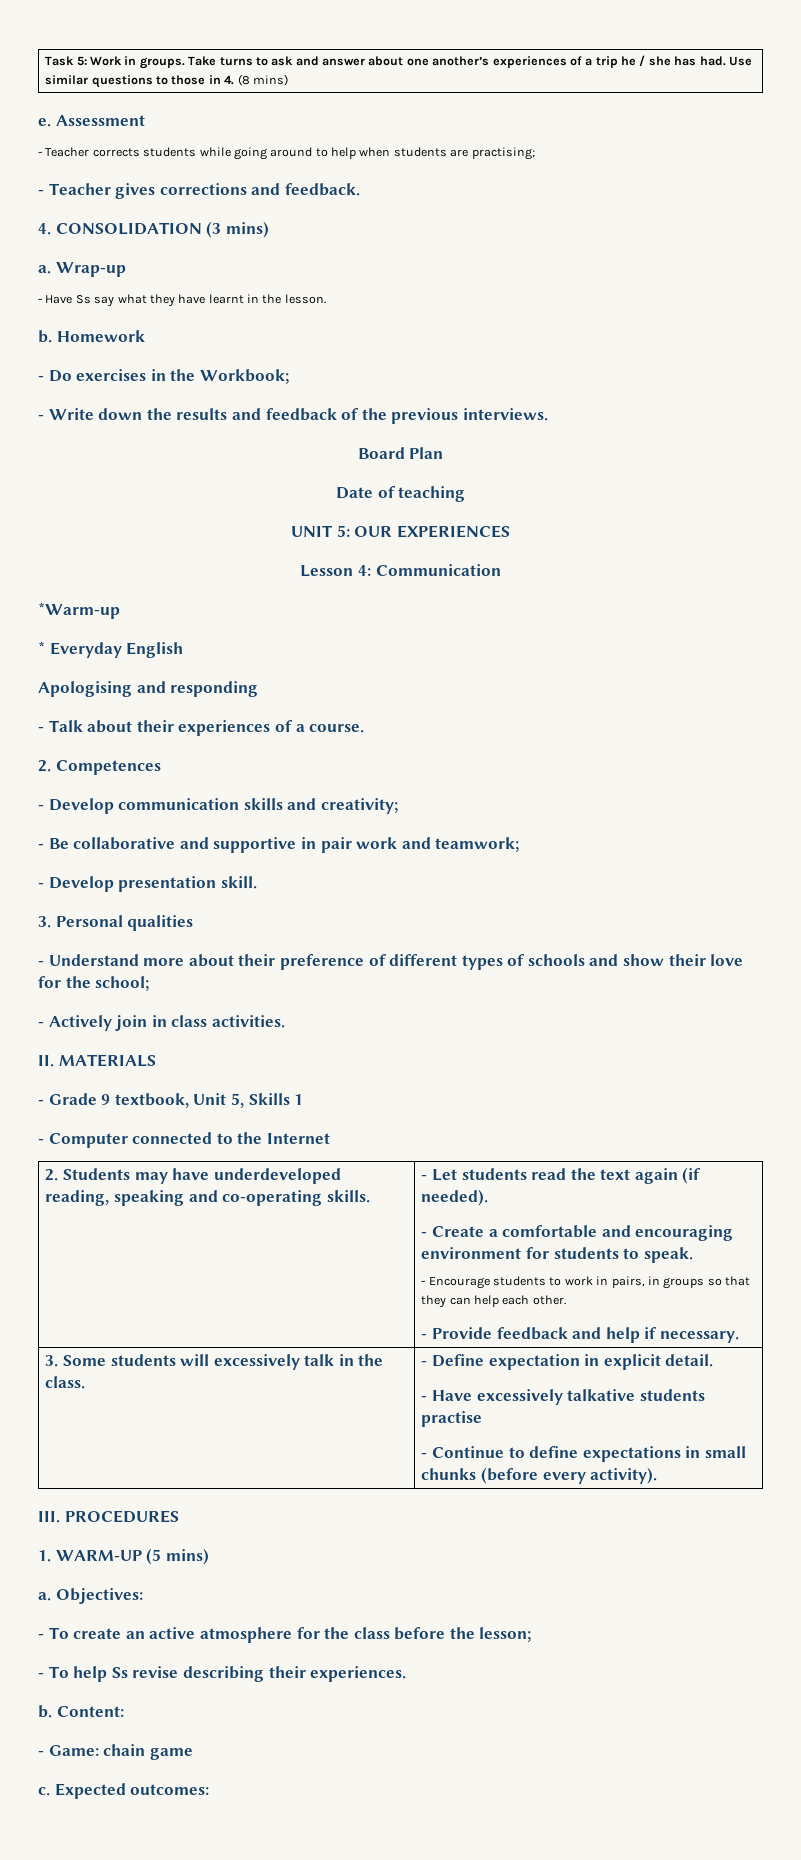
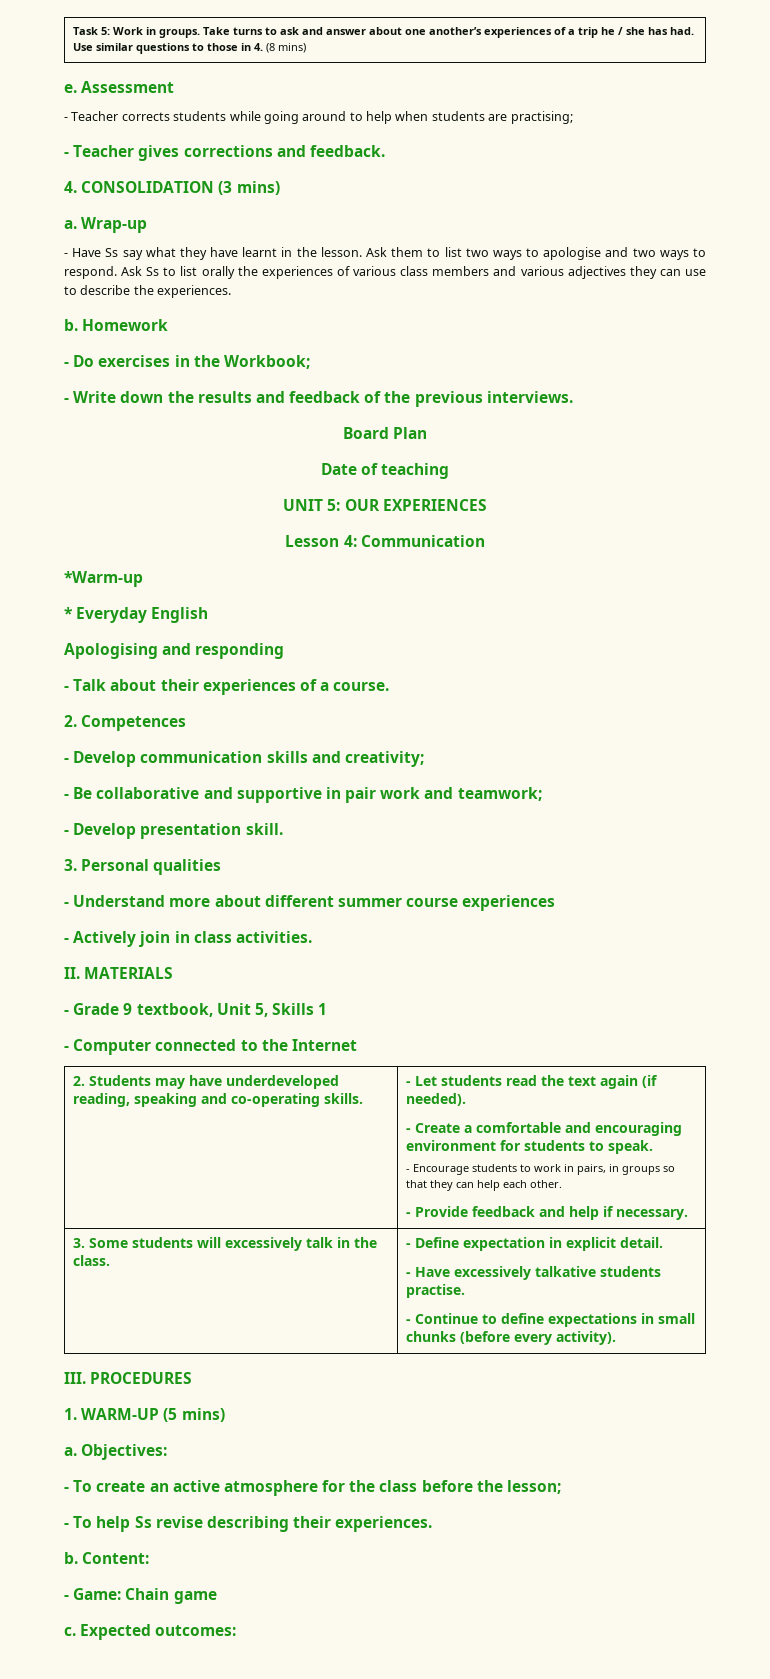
(326, 299) none -> [366,247,706,260] [64,266,707,279] [64,285,232,298] Ask them to list two ways to apologise and two ways to respond. Ask Ss to list orally the experiences of various class members and various adjectives they can use to describe the experiences.
[238,954,744,970] [38,976,150,991] their preference of different types of schools and show their love for the school; -> [264,895,556,911] different summer course experiences
[421,1411,483,1427] practise -> [405,1284,465,1298] practise.
[103,1744,146,1756] chain -> [125,1588,170,1600] Chain

